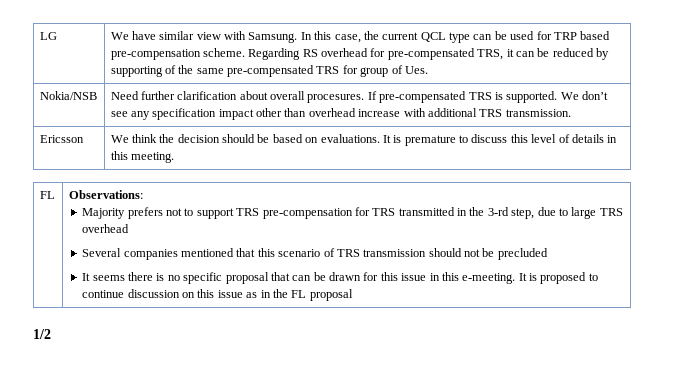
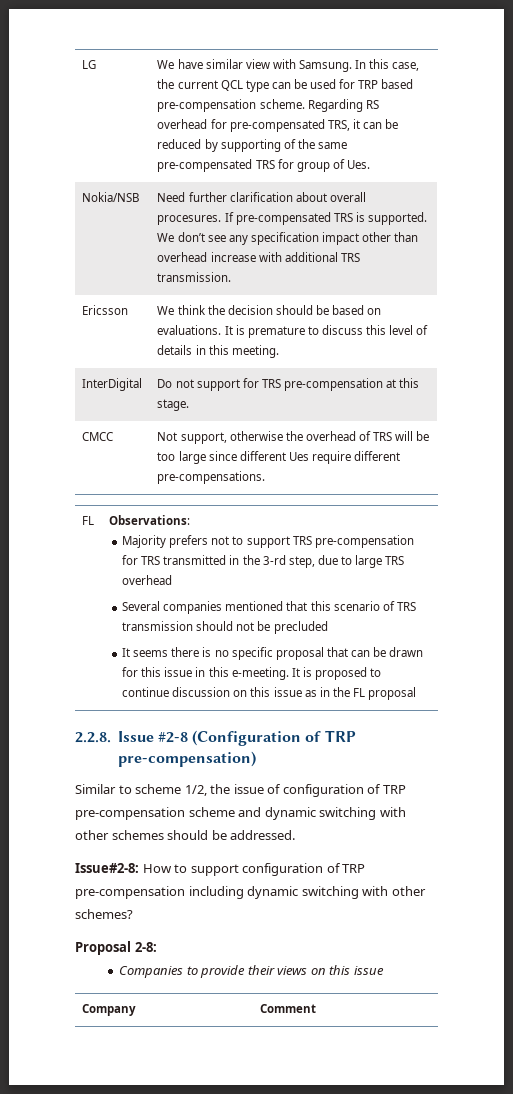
(174, 157) none -> [82,378,143,391] [157,378,420,391] [157,399,190,411] [82,432,114,441] [157,431,430,444] [157,451,401,464] [157,471,266,484] // InterDigital | Do not support for TRS pre-compensation at this stage. // CMCC | Not support, otherwise the overhead of TRS will be too large since different Ues require different pre-compensations.
[33,329,51,339] 1/2 -> [75,730,356,746] [117,751,256,767] [75,784,406,797] [75,807,406,820] [75,830,296,840] [75,863,366,876] [75,886,426,899] [75,909,133,919] [75,941,157,955] [119,965,384,978] [82,1004,137,1016] [260,1004,317,1013] 2.2.8. Issue #2-8 (Configuration of TRP pre-compensation) // Similar to scheme 1/2, the issue of configuration of TRP pre-compensation scheme and dynamic switching with other schemes should be addressed. // Issue#2-8: How to support configuration of TRP pre-compensation including dynamic switching with other schemes? // Proposal 2-8: // Companies to provide their views on this issue // Company | Comment

